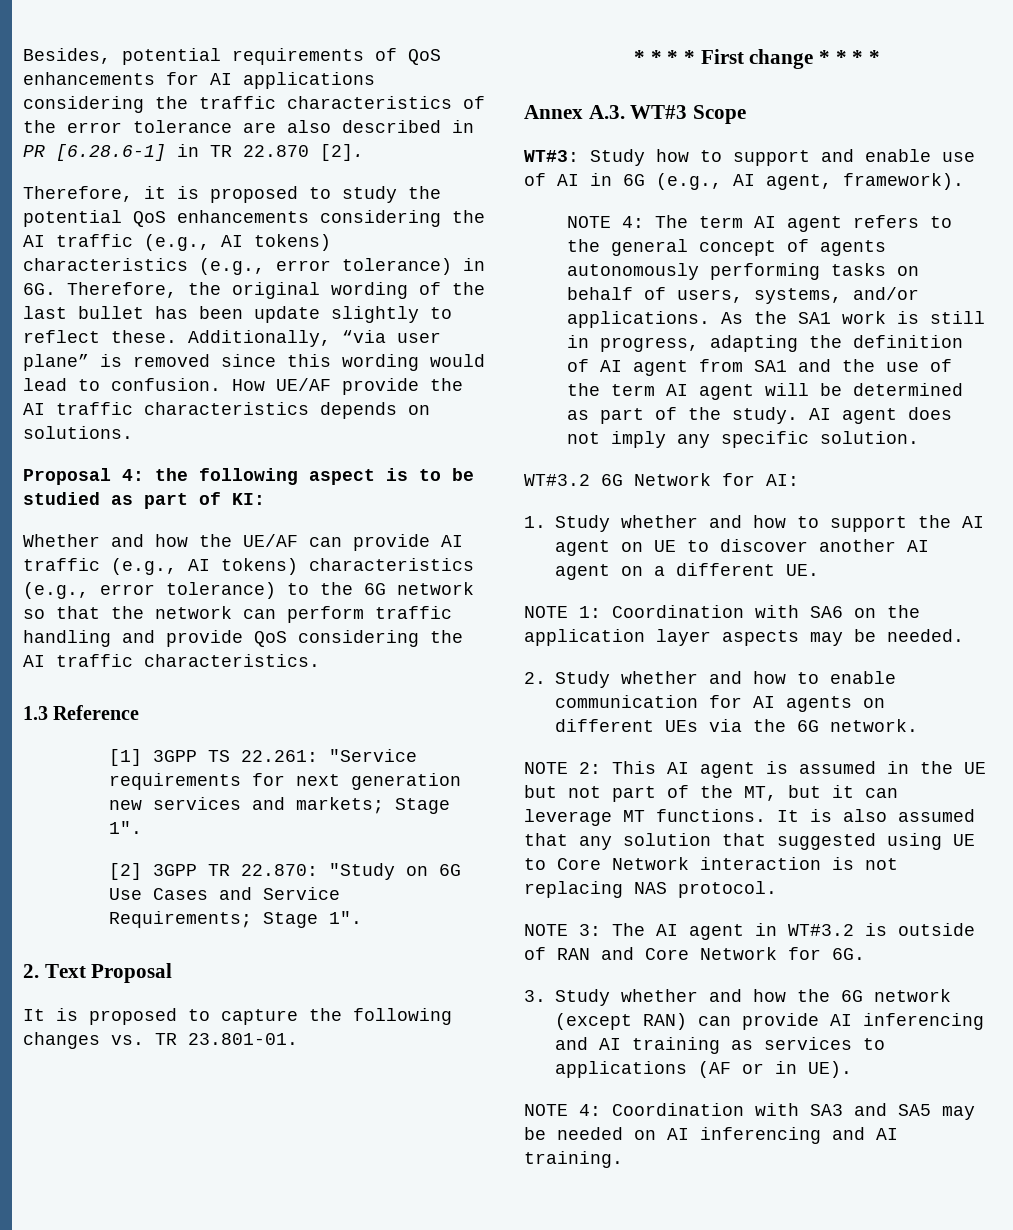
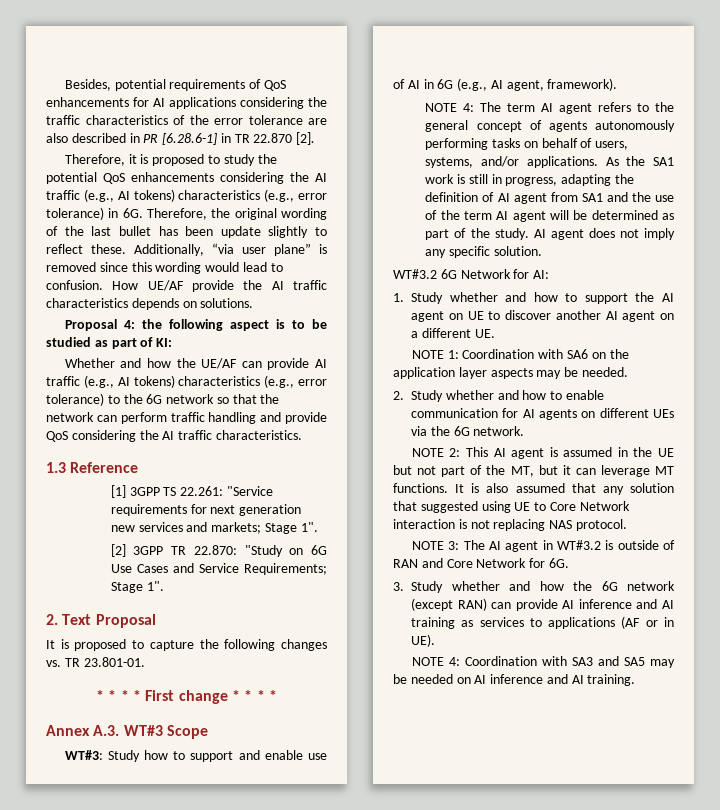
[863,1013,984,1030] inferencing -> [578,599,632,609] inference
[700,1127,821,1144] inferencing -> [490,674,544,684] inference

